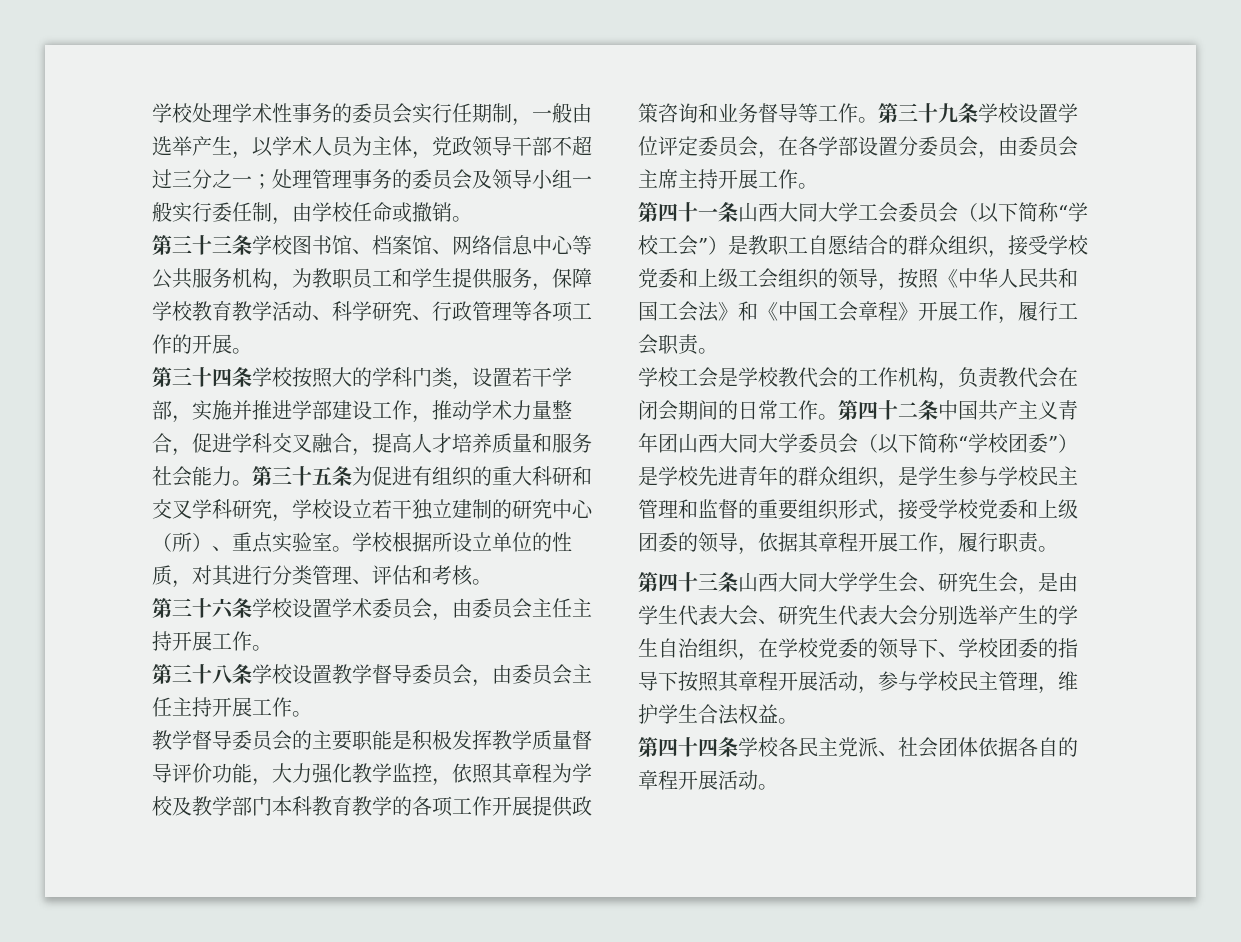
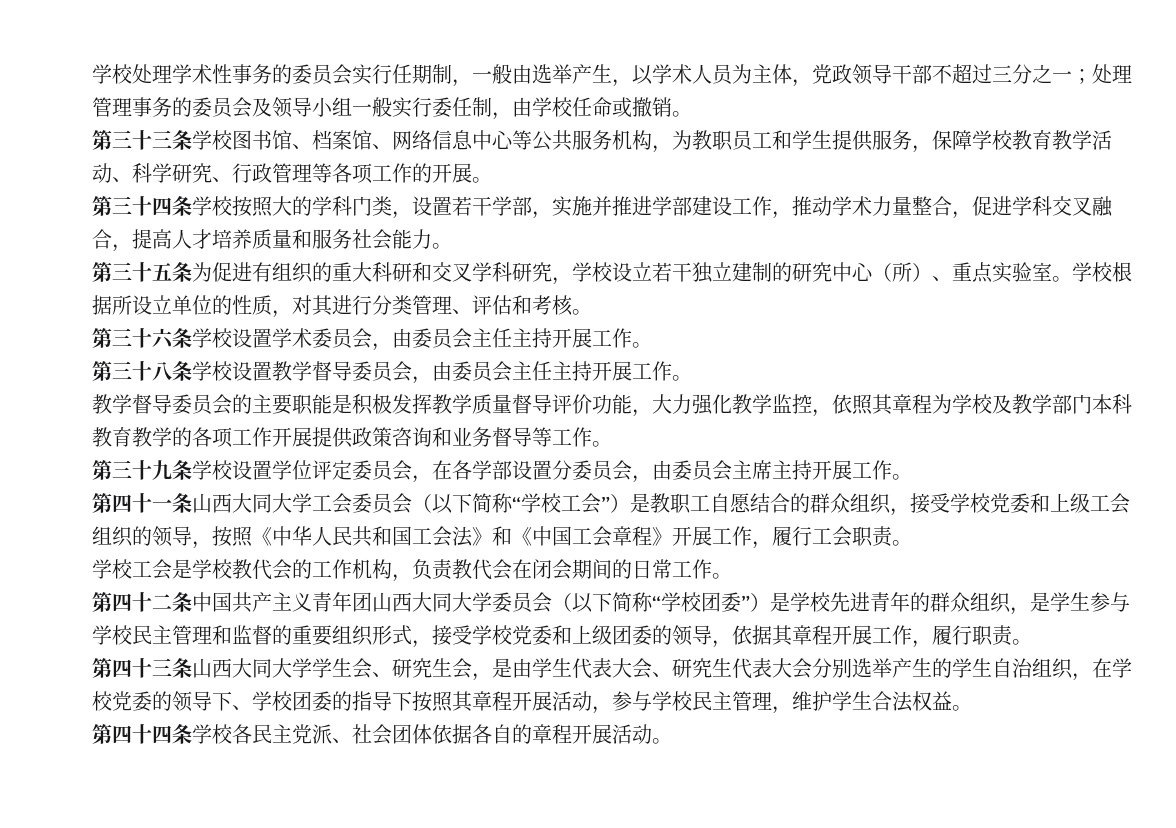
(252, 483) none -> (452, 246) //
(878, 120) none -> (612, 444) //
(838, 417) none -> (732, 576) //

